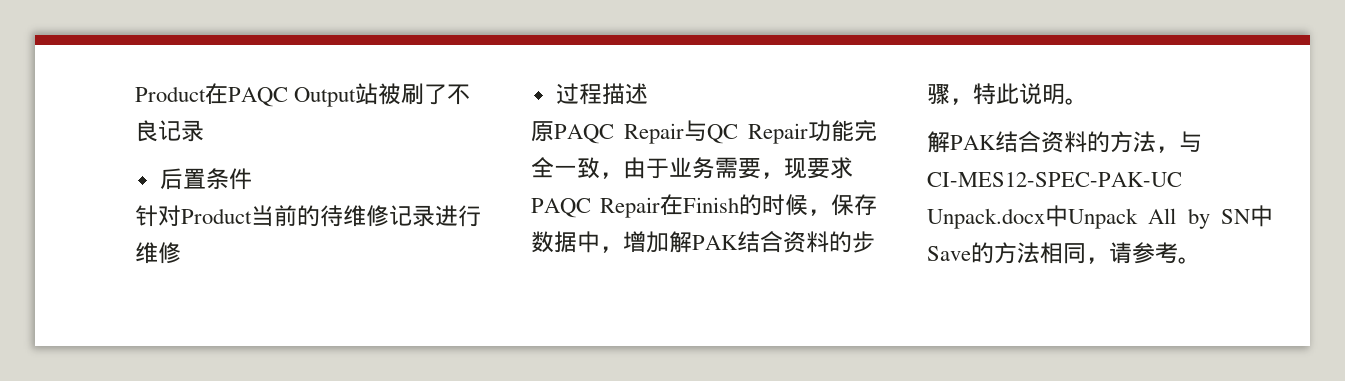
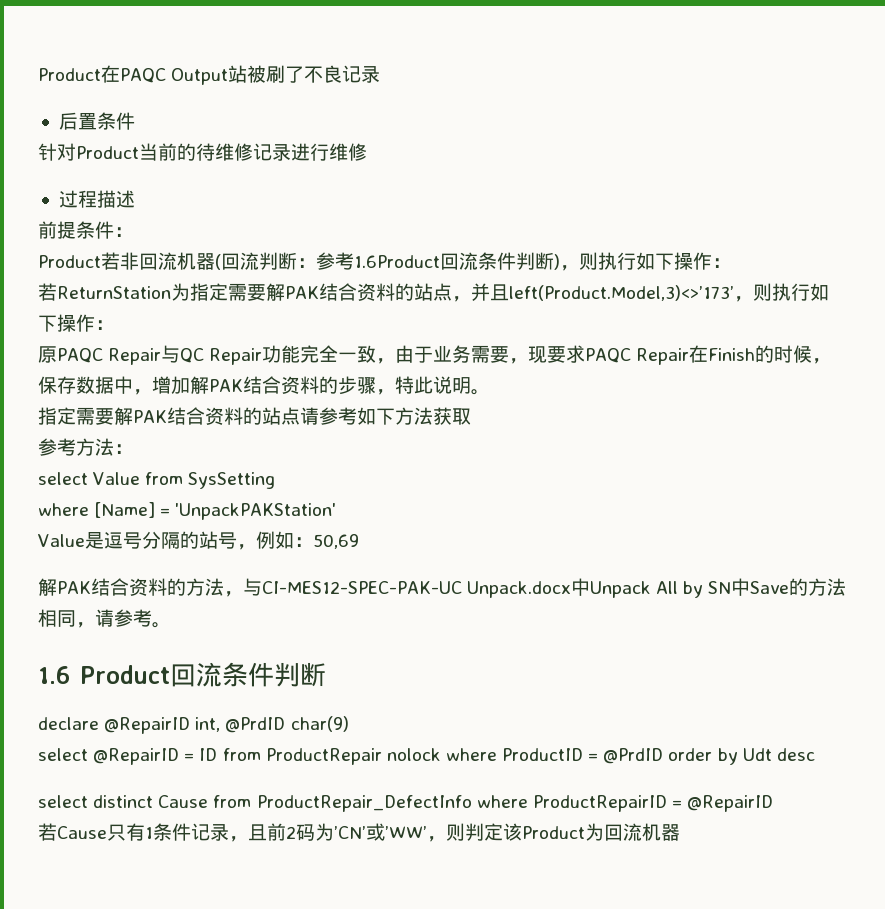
(648, 93) none -> [38,221,133,239] [38,252,731,271] [38,283,829,302] [38,314,114,332] // 前提条件： // Product若非回流机器(回流判断：参考1.6Product回流条件判断)，则执行如下操作： // 若ReturnStation为指定需要解PAK结合资料的站点，并且left(Product.Model,3)<>’173’，则执行如下操作：
(1088, 101) none -> [38,407,471,425] [38,438,133,456] [38,472,276,489] [38,502,337,520] [38,531,359,550] // 指定需要解PAK结合资料的站点请参考如下方法获取 // 参考方法： // select Value from SysSetting // where [Name] = 'UnpackPAKStation' // Value是逗号分隔的站号，例如：50,69
(1201, 260) none -> [38,662,326,687] [38,716,349,734] [38,748,815,765] [38,795,774,812] [38,823,680,842] // 1.6 Product回流条件判断 // declare @RepairID int, @PrdID char(9) // select @RepairID = ID from ProductRepair nolock where ProductID = @PrdID order by Udt desc // select distinct Cause from ProductRepair_DefectInfo where ProductRepairID = @RepairID // 若Cause只有1条件记录，且前2码为’CN’或’WW’，则判定该Product为回流机器

